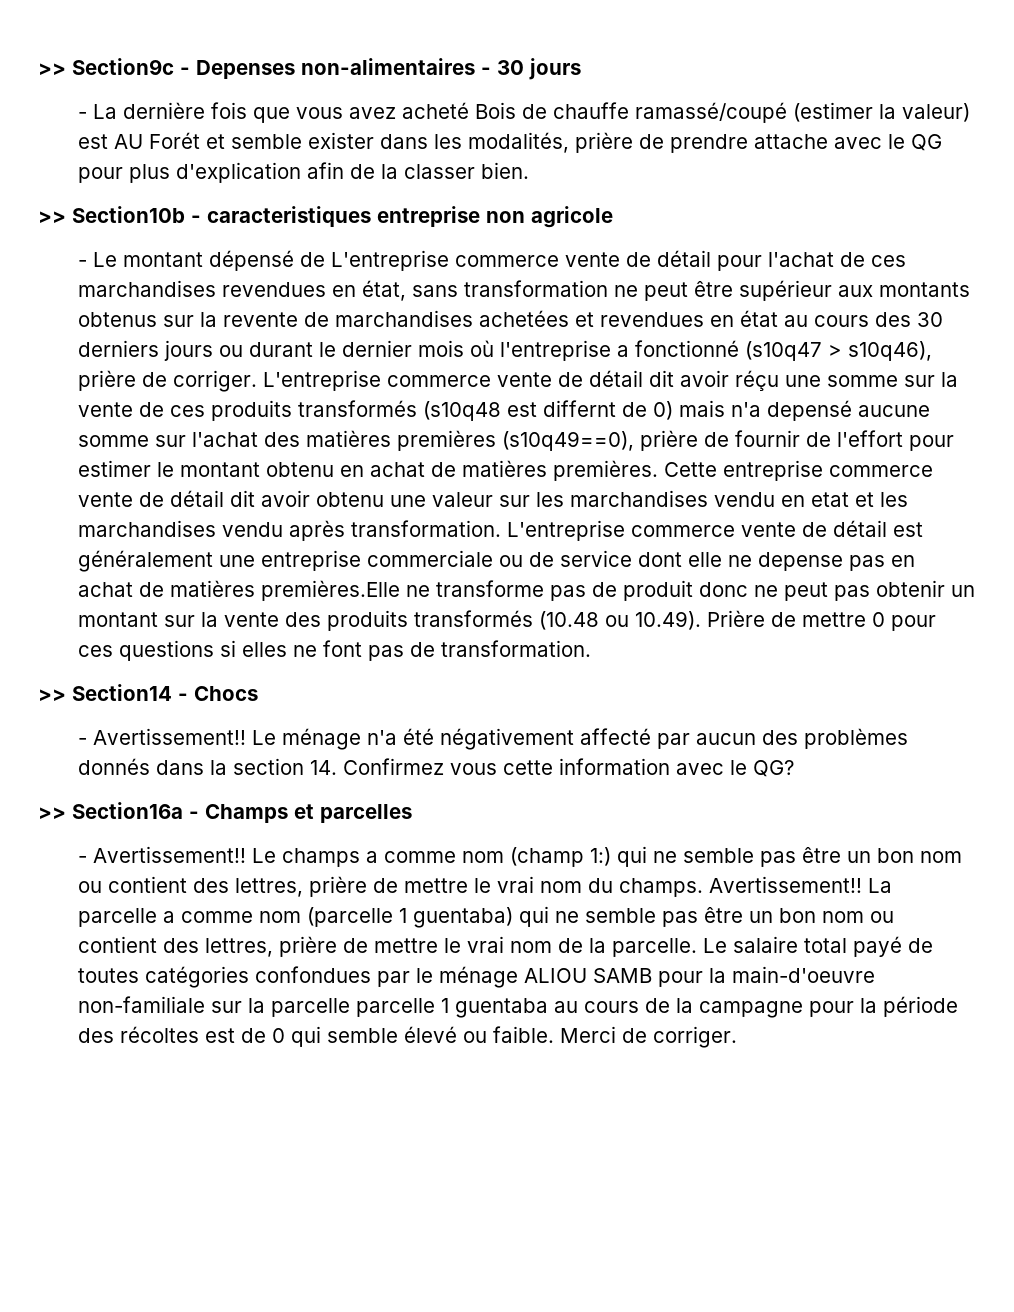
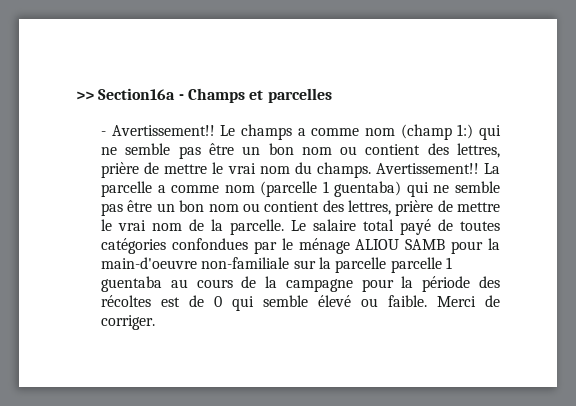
[38,58,581,80] [78,102,971,123] [78,132,943,153] [78,162,530,183] [38,206,613,228] [78,250,907,271] [78,280,971,301] [78,310,944,327] [78,340,933,361] [78,370,959,392] [78,400,931,421] [78,430,955,451] [78,460,934,481] [78,490,909,507] [78,520,924,541] [78,550,916,572] [78,580,976,601] [78,610,937,631] [78,640,592,661] [38,684,258,701] [78,728,909,750] [78,758,795,777] [38,807,66,819] >> Section9c - Depenses non-alimentaires - 30 jours // - La dernière fois que vous avez acheté Bois de chauffe ramassé/coupé (estimer la valeur) est AU Forét et semble exister dans les modalités, prière de prendre attache avec le QG pour plus d'explication afin de la classer bien. // >> Section10b - caracteristiques entreprise non agricole // - Le montant dépensé de L'entreprise commerce vente de détail pour l'achat de ces marchandises revendues en état, sans transformation ne peut être supérieur aux montants obtenus sur la revente de marchandises achetées et revendues en état au cours des 30 derniers jours ou durant le dernier mois où l'entreprise a fonctionné (s10q47 > s10q46), prière de corriger. L'entreprise commerce vente de détail dit avoir réçu une somme sur la vente de ces produits transformés (s10q48 est differnt de 0) mais n'a depensé aucune somme sur l'achat des matières premières (s10q49==0), prière de fournir de l'effort pour estimer le montant obtenu en achat de matières premières. Cette entreprise commerce vente de détail dit avoir obtenu une valeur sur les marchandises vendu en etat et les marchandises vendu après transformation. L'entreprise commerce vente de détail est généralement une entreprise commerciale ou de service dont elle ne depense pas en achat de matières premières.Elle ne transforme pas de produit donc ne peut pas obtenir un montant sur la vente des produits transformés (10.48 ou 10.49). Prière de mettre 0 pour ces questions si elles ne font pas de transformation. // >> Section14 - Chocs // - Avertissement!! Le ménage n'a été négativement affecté par aucun des problèmes donnés dans la section 14. Confirmez vous cette information avec le QG? // >> -> [76,91,94,100] >>

